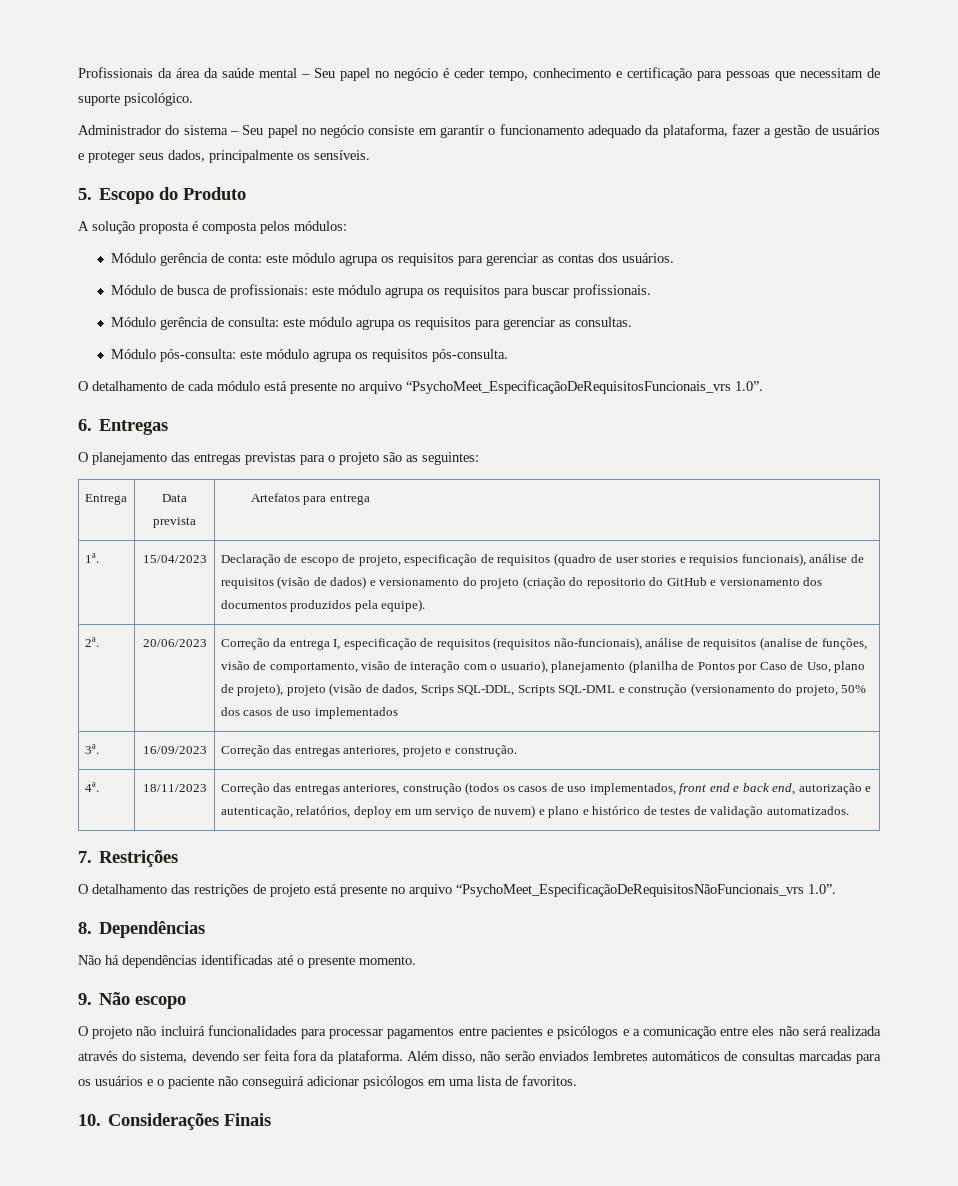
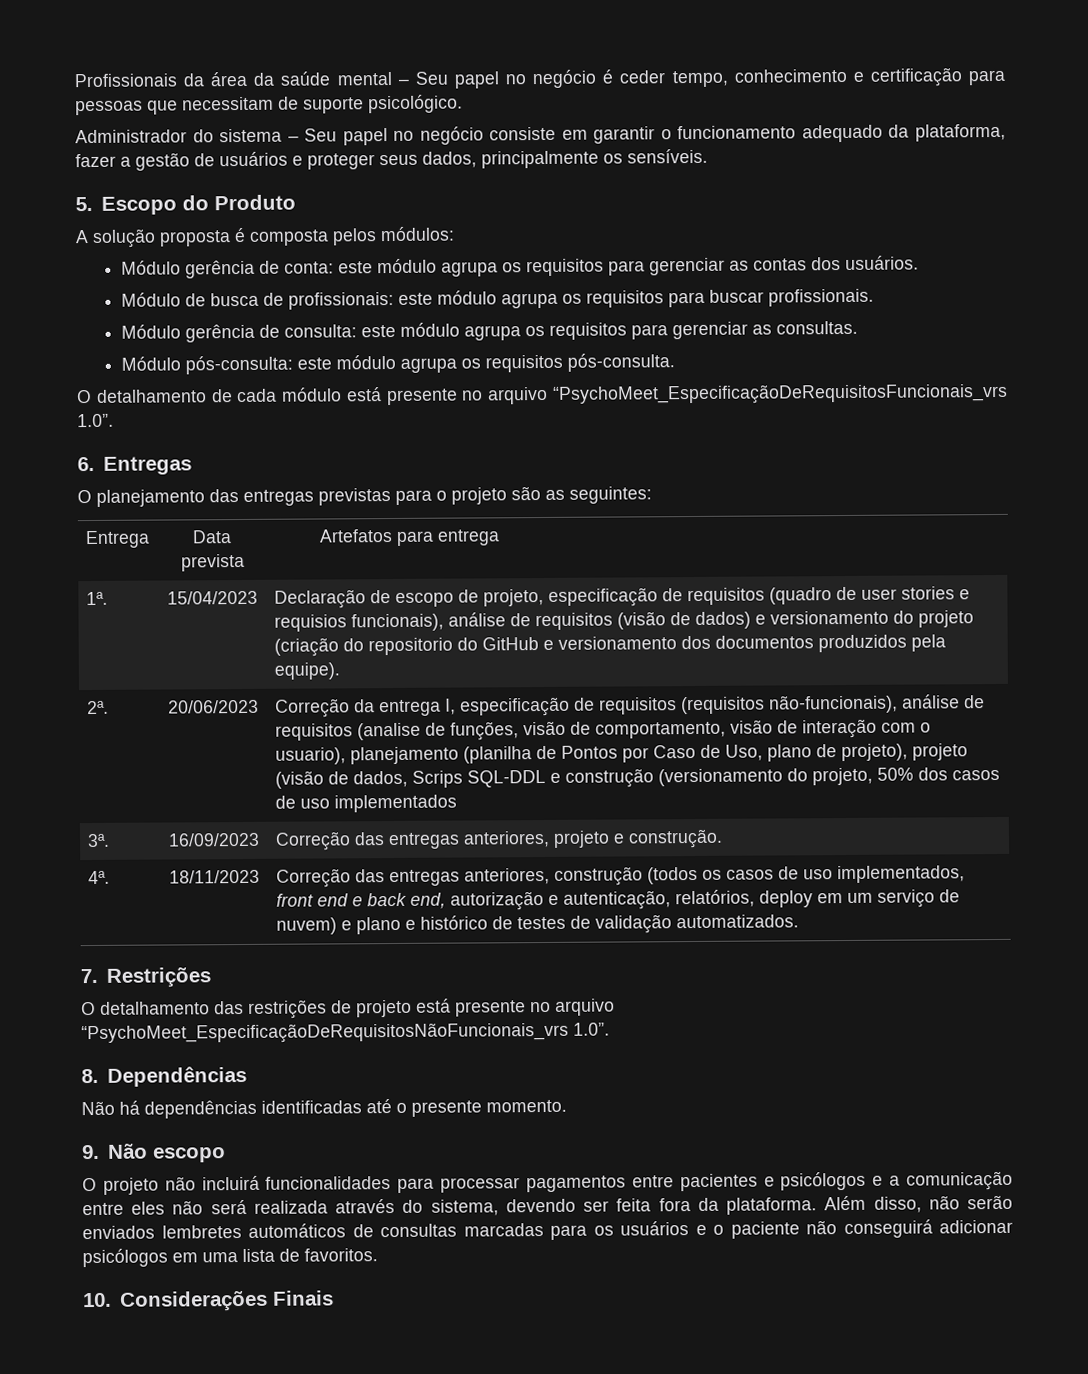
[457,685,616,696] SQL-DDL, Scripts SQL-DML -> [466,769,546,788] SQL-DDL

